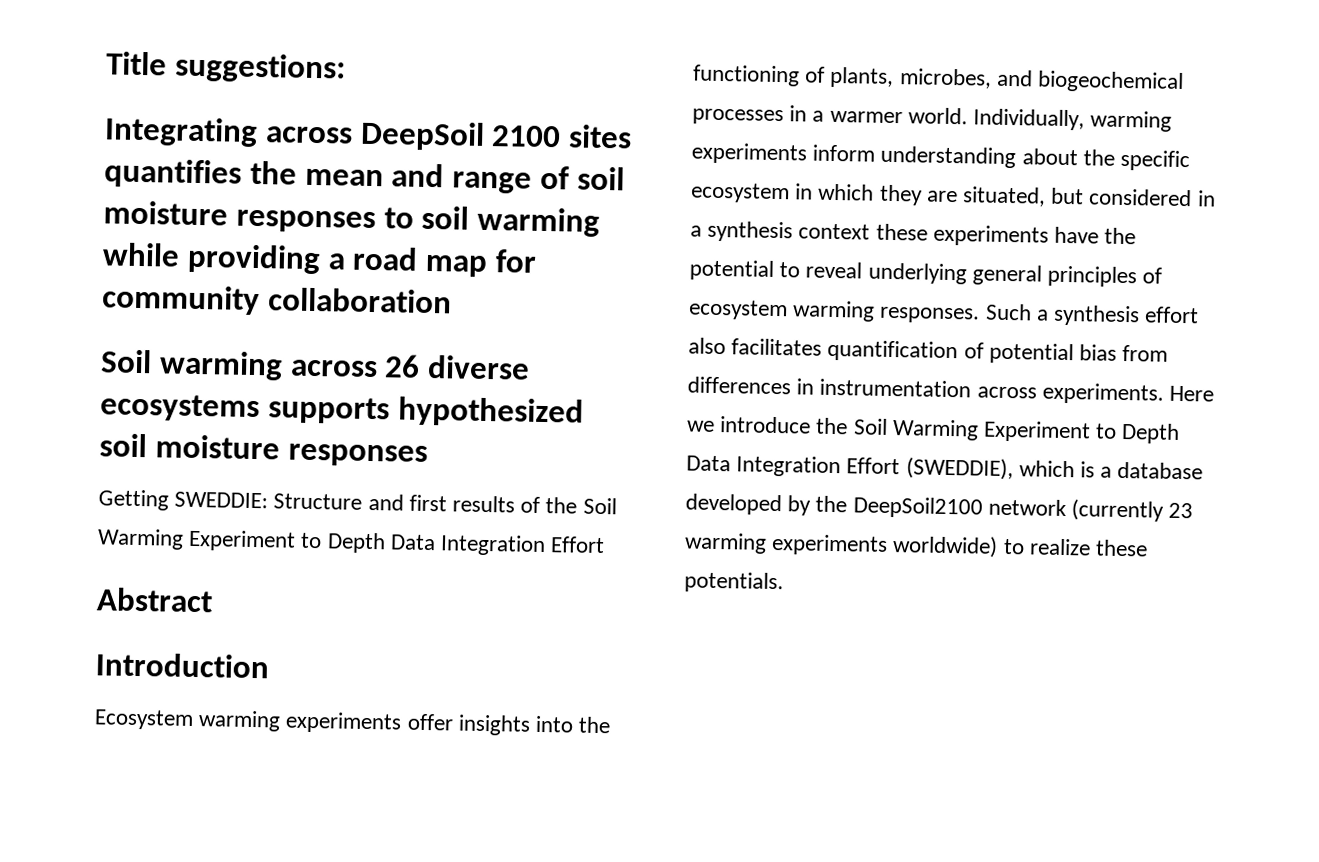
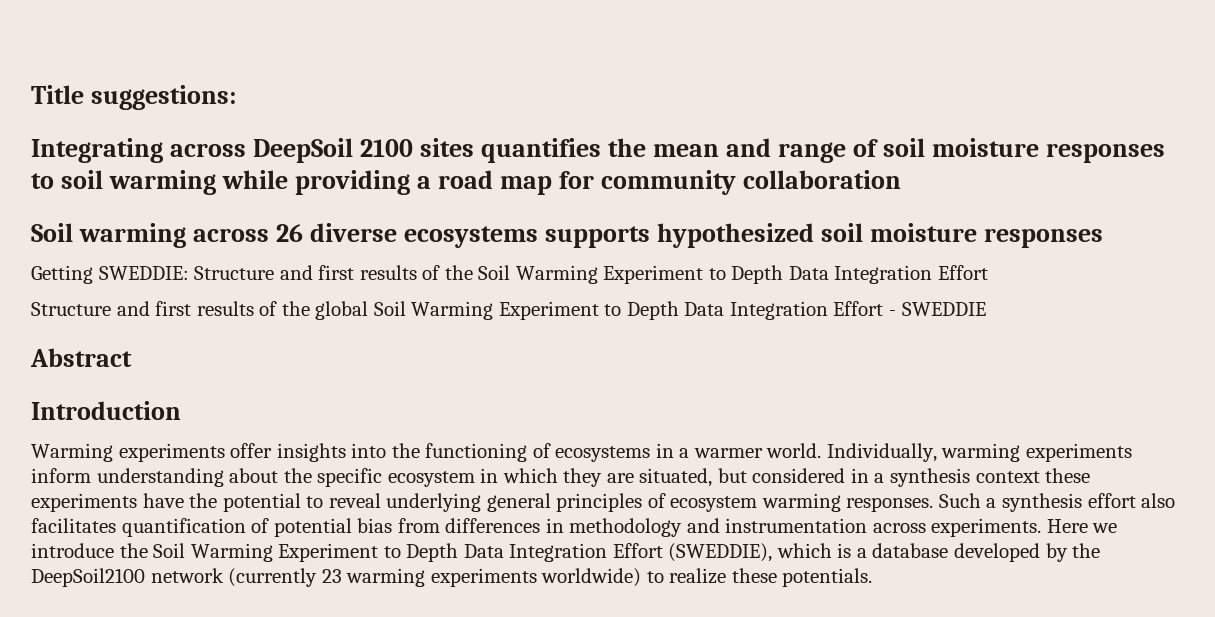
(606, 545) none -> [31,301,986,320] // Structure and first results of the global Soil Warming Experiment to Depth Data Integration Effort - SWEDDIE
[94,709,282,732] Ecosystem warming -> [31,443,113,462] Warming
[829,66,1185,94] [692,108,784,126] plants, microbes, and biogeochemical processes -> [555,446,651,462] ecosystems
(815, 386) none -> [569,518,720,537] methodology and

